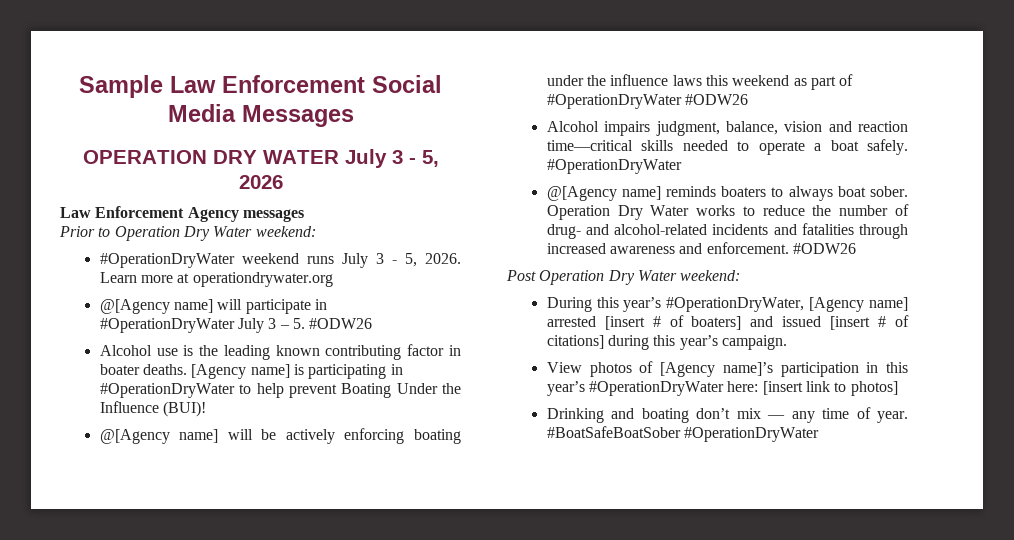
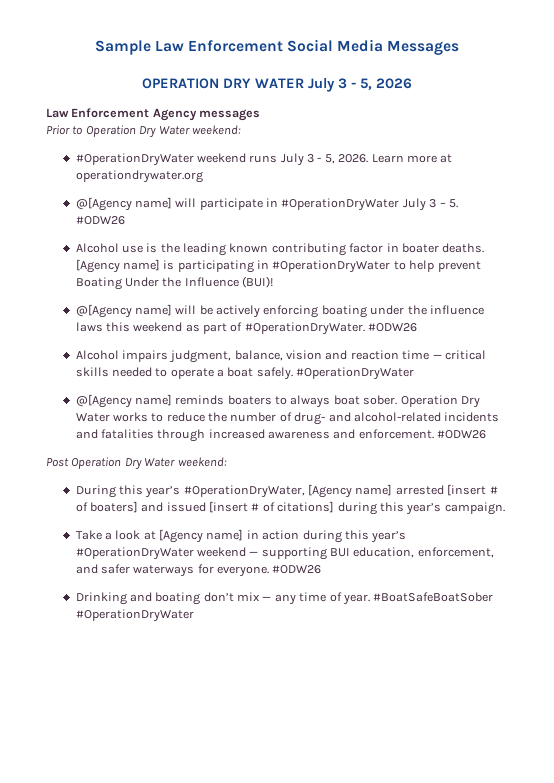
[546,94,682,109] #OperationDryWater -> [244,322,365,335] #OperationDryWater.
[546,140,633,151] time—critical -> [402,350,486,360] time — critical
[546,361,908,377] [546,381,898,396] View photos of [Agency name]’s participation in this year’s #OperationDryWater here: [insert link to photos] -> [75,529,407,543] [75,547,494,560] [75,564,322,577] Take a look at [Agency name] in action during this year’s #OperationDryWater weekend — supporting BUI education, enforcement, and safer waterways for everyone. #ODW26

